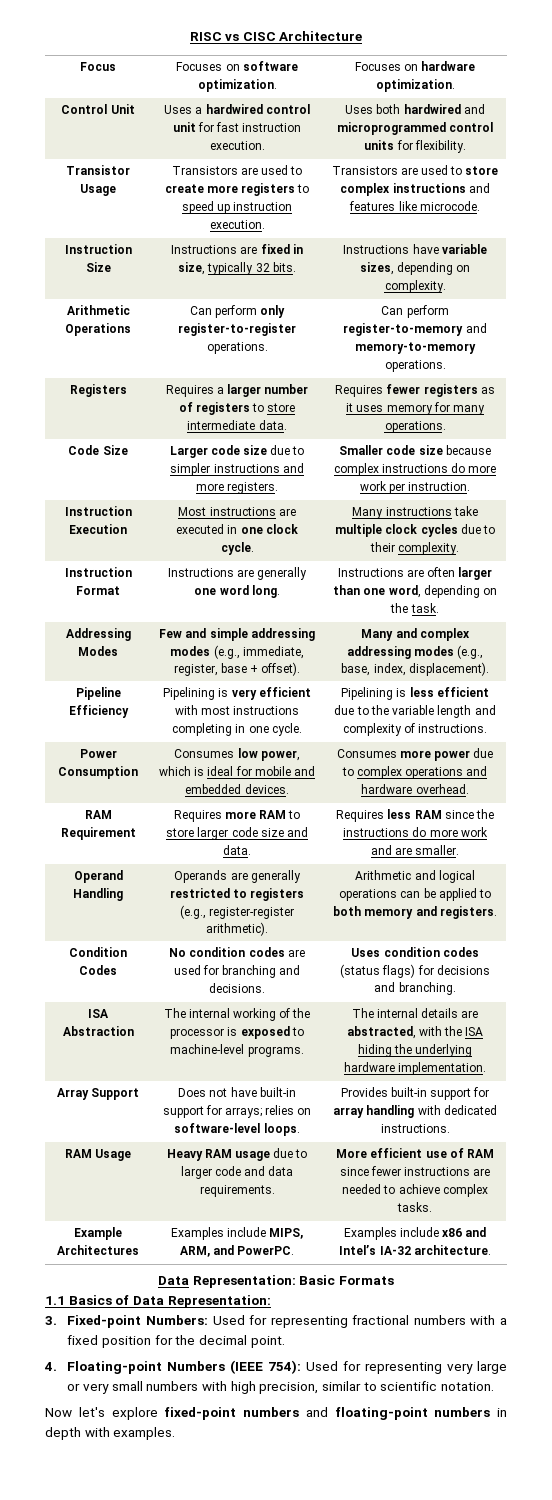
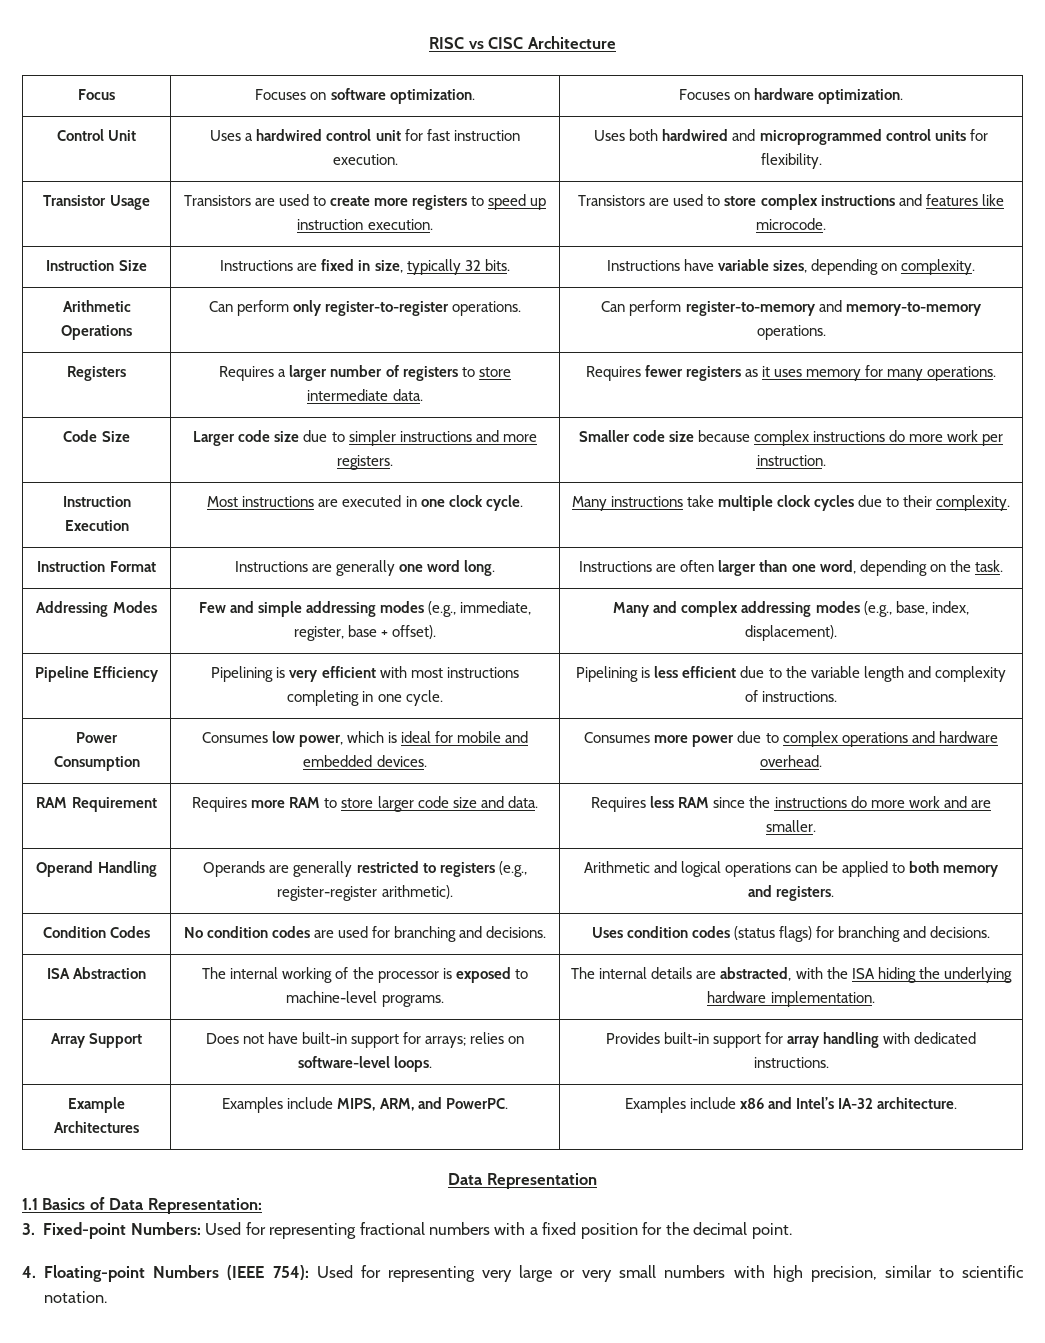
[436,965,490,975] [374,982,456,995] decisions and branching. -> [838,926,991,942] branching and decisions.
[64,1149,132,1161] [166,1148,308,1161] [180,1166,294,1179] [199,1185,275,1197] [336,1148,494,1158] [339,1166,491,1176] [342,1184,488,1197] [397,1202,432,1212] // RAM Usage | Heavy RAM usage due to larger code and data requirements. | More efficient use of RAM since fewer instructions are needed to achieve complex tasks. -> (829, 1062) none
[192,1275,394,1288] Representation: Basic Formats -> [486,1173,597,1189] Representation
[45,1407,507,1420] [45,1427,176,1440] // Now let's explore fixed-point numbers and floating-point numbers in depth with examples. -> (108, 1297) none

